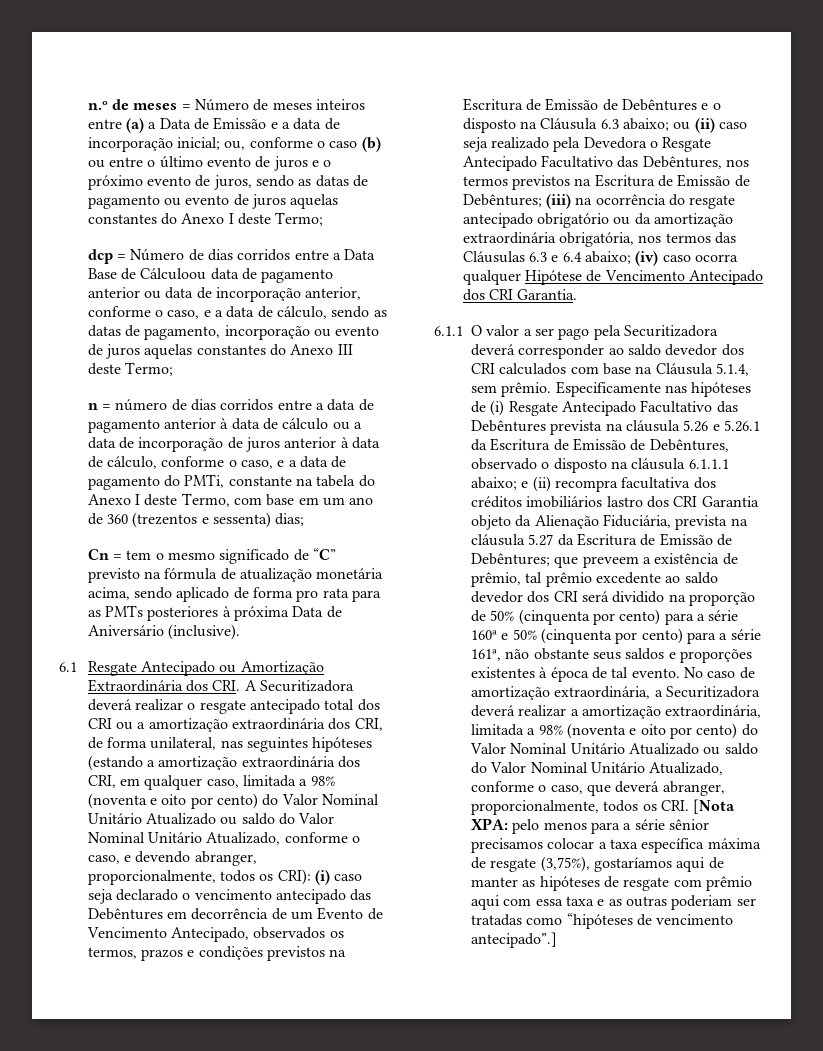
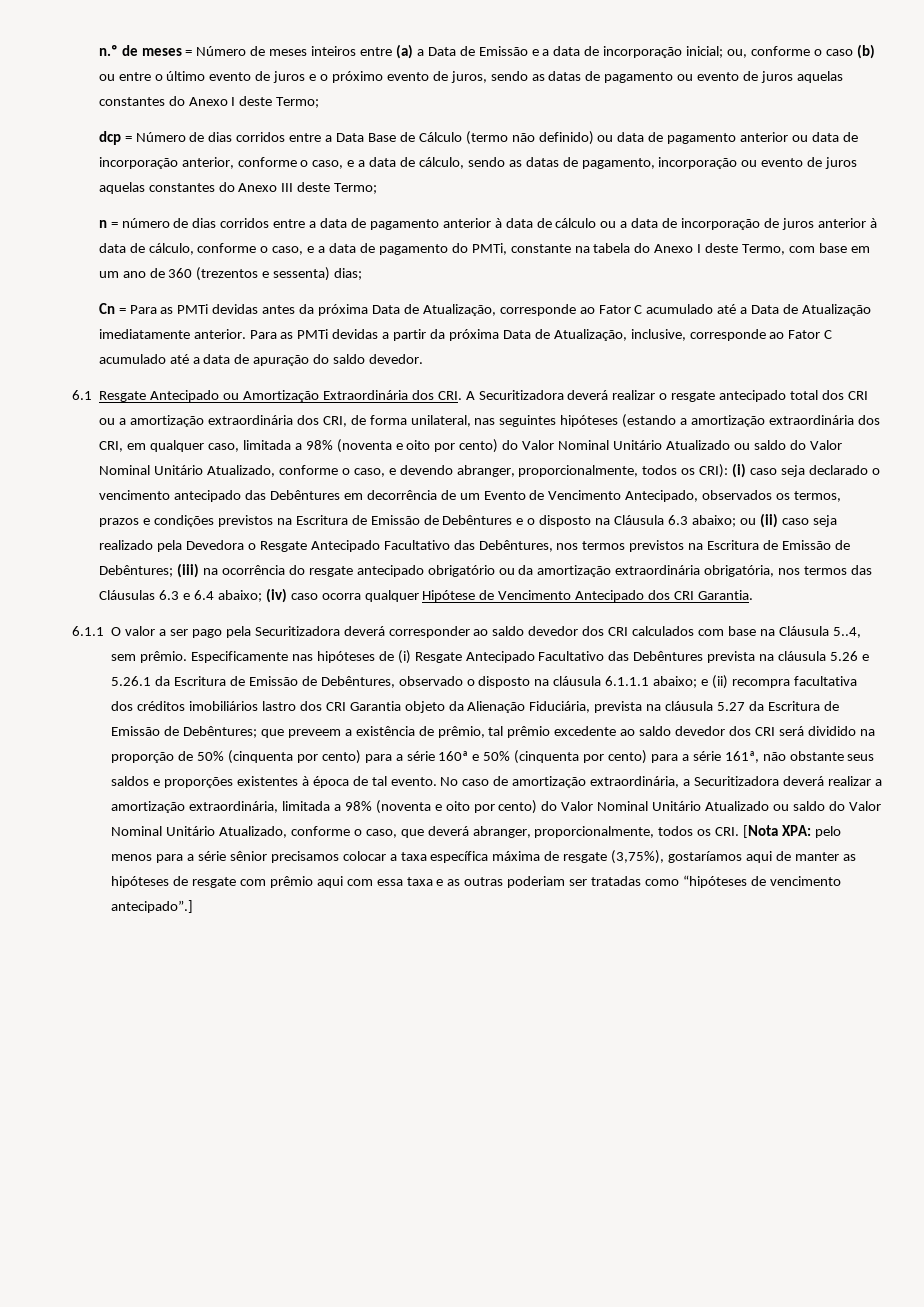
[140,268,207,280] Cálculoou -> [418,131,614,145] Cálculo (termo não definido) ou
[126,548,337,564] [87,568,384,583] [87,587,382,602] [87,605,342,621] [87,624,241,640] tem o mesmo significado de “C” previsto na fórmula de atualização monetária acima, sendo aplicado de forma pro rata para as PMTs posteriores à próxima Data de Aniversário (inclusive). -> [129,304,871,316] [98,329,833,341] [98,354,424,366] Para as PMTi devidas antes da próxima Data de Atualização, corresponde ao Fator C acumulado até a Data de Atualização imediatamente anterior. Para as PMTi devidas a partir da próxima Data de Atualização, inclusive, corresponde ao Fator C acumulado até a data de apuração do saldo devedor.
[715,363,749,376] 5.1.4, -> [832,627,861,638] 5..4,

